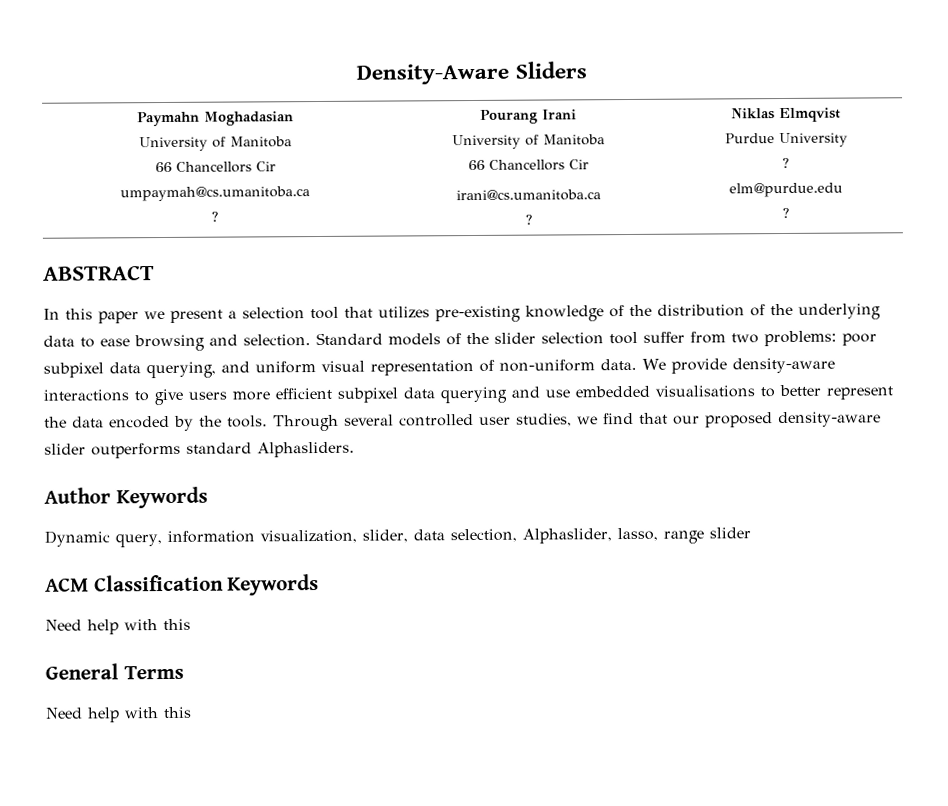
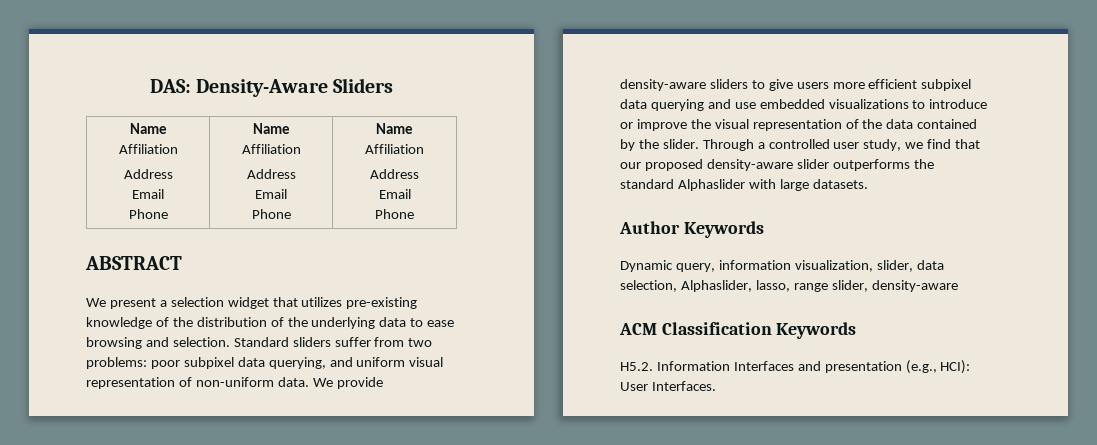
(356, 74) none -> [149,79,191,93] DAS:
[136,111,294,127] [138,136,292,152] [154,161,276,173] [120,186,310,202] [211,211,219,222] [480,109,577,124] [452,134,605,150] [468,159,589,171] [456,189,601,202] [524,214,533,225] [731,107,841,123] [724,132,848,148] [782,157,790,169] [729,182,843,198] [782,207,790,219] [43,265,155,281] [43,308,165,324] Paymahn Moghadasian // University of Manitoba // 66 Chancellors Cir // umpaymah@cs.umanitoba.ca // ? | Pourang Irani // University of Manitoba // 66 Chancellors Cir // irani@cs.umanitoba.ca // ? | Niklas Elmqvist // Purdue University // ? // elm@purdue.edu // ? // ABSTRACT // In this paper we -> [129,123,167,134] [118,144,178,154] [123,169,173,179] [132,189,164,199] [128,209,168,219] [252,123,290,134] [241,144,301,154] [246,169,296,179] [255,189,287,199] [251,209,291,219] [376,123,413,134] [365,144,424,154] [370,169,419,179] [378,189,411,199] [375,209,414,219] [85,256,182,270] [86,298,106,307] Name // Affiliation // Address // Email // Phone | Name // Affiliation // Address // Email // Phone | Name // Affiliation // Address // Email // Phone // ABSTRACT // We
[310,306,339,320] tool -> [227,297,269,309] widget
[388,331,638,346] models of the slider selection tool -> [292,337,331,347] sliders
[43,389,129,402] interactions -> [709,79,748,89] sliders
[655,384,893,400] visualisations to better represent -> [828,99,988,109] [620,119,859,131] visualizations to introduce or improve the visual representation of
[109,415,170,429] encoded -> [917,119,978,129] contained
[227,414,394,432] tools. Through several -> [662,139,765,151] slider. Through a
[516,413,572,427] studies, -> [863,139,902,151] study,
[186,441,355,458] standard Alphasliders. -> [913,159,934,169] [620,179,868,191] the standard Alphaslider with large datasets.
[708,527,751,539] slider -> [831,280,958,292] slider, density-aware
[45,618,191,635] [45,663,184,680] [45,706,192,723] Need help with this // General Terms // Need help with this -> [620,360,971,374] [620,381,716,391] H5.2. Information Interfaces and presentation (e.g., HCI): User Interfaces.

